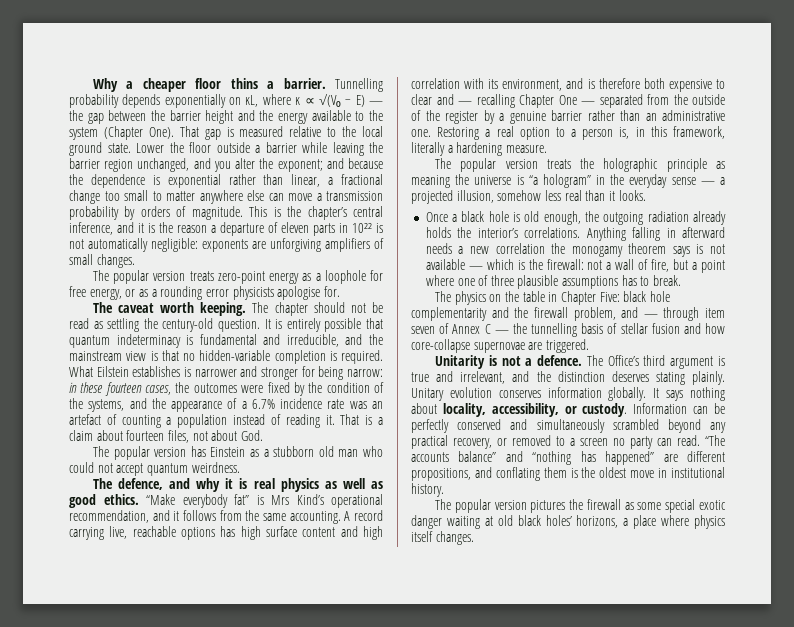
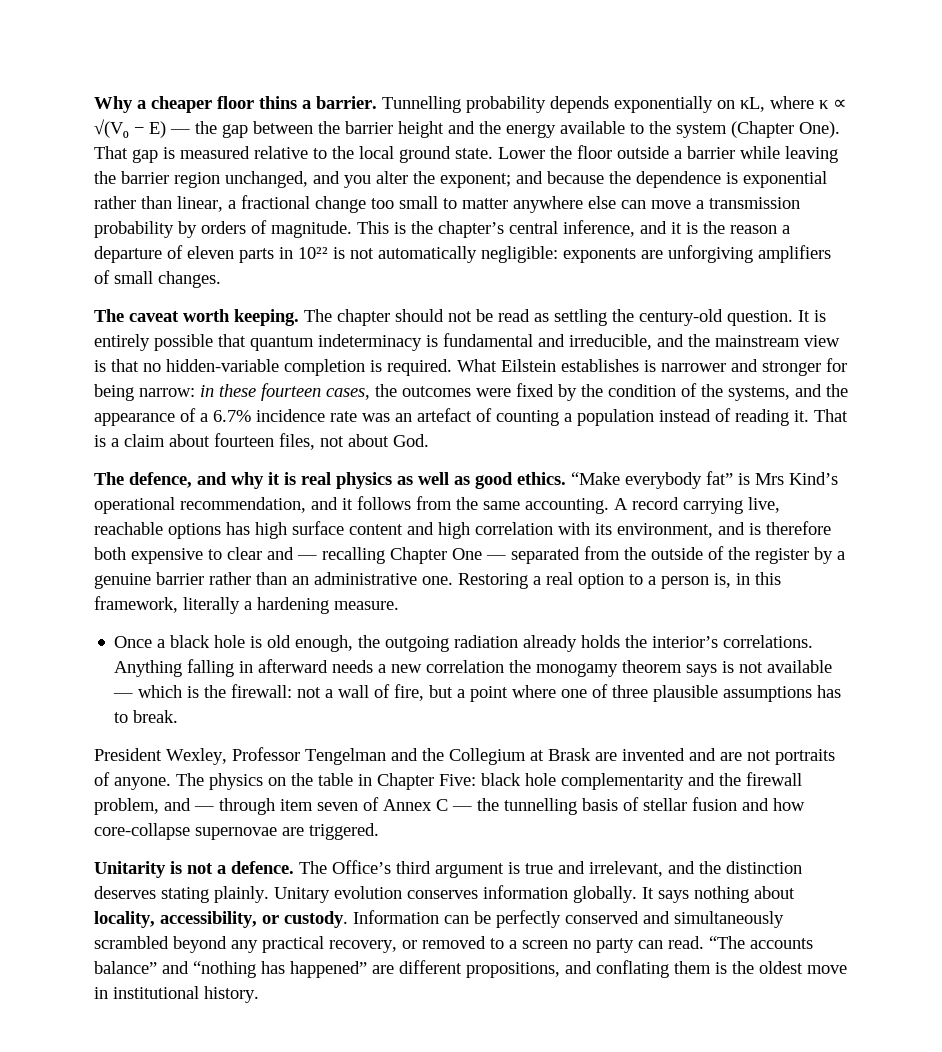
[92,270,383,284] [69,286,340,300] // The popular version treats zero-point energy as a loophole for free energy, or as a rounding error physicists apologise for. -> (221, 279) none
[92,446,384,460] [69,462,240,476] // The popular version has Einstein as a stubborn old man who could not accept quantum weirdness. -> (429, 440) none
[434,158,725,172] [411,174,725,188] [411,190,646,204] // The popular version treats the holographic principle as meaning the universe is “a hologram” in the everyday sense — a projected illusion, somehow less real than it looks. -> (399, 605) none
(682, 280) none -> [94,747,835,765] [94,772,171,790] President Wexley, Professor Tengelman and the Collegium at Brask are invented and are not portraits of anyone.
[434,499,726,513] [411,515,725,529] [411,531,474,545] // The popular version pictures the firewall as some special exotic danger waiting at old black holes’ horizons, a place where physics itself changes. -> (259, 994) none

